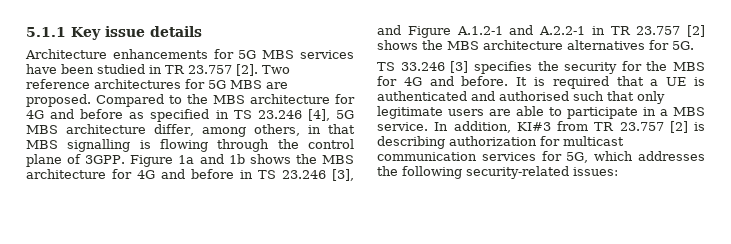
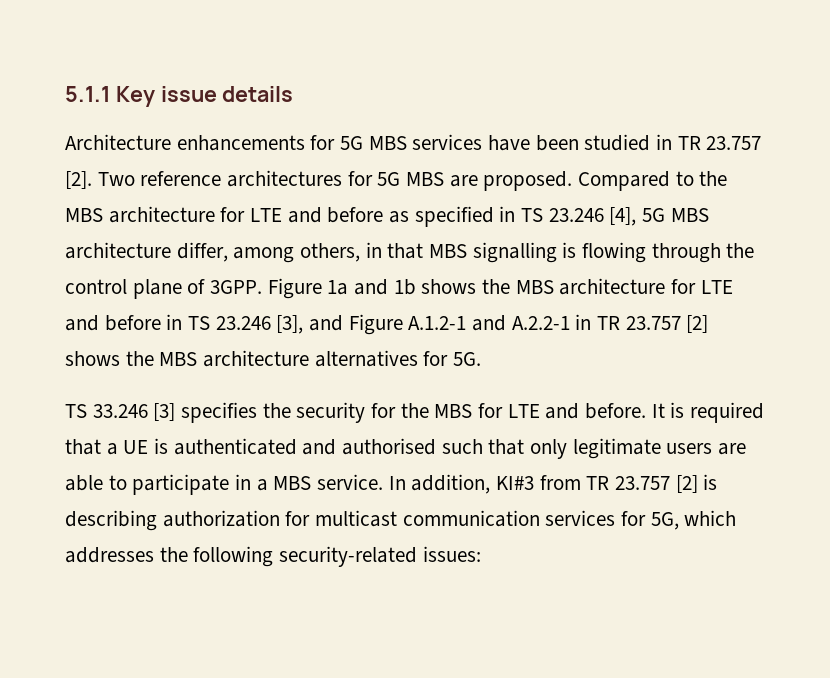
[26,110,44,119] 4G -> [250,208,283,222] LTE
[137,170,155,179] 4G -> [700,280,733,294] LTE
[403,77,422,86] 4G -> [507,404,540,418] LTE

